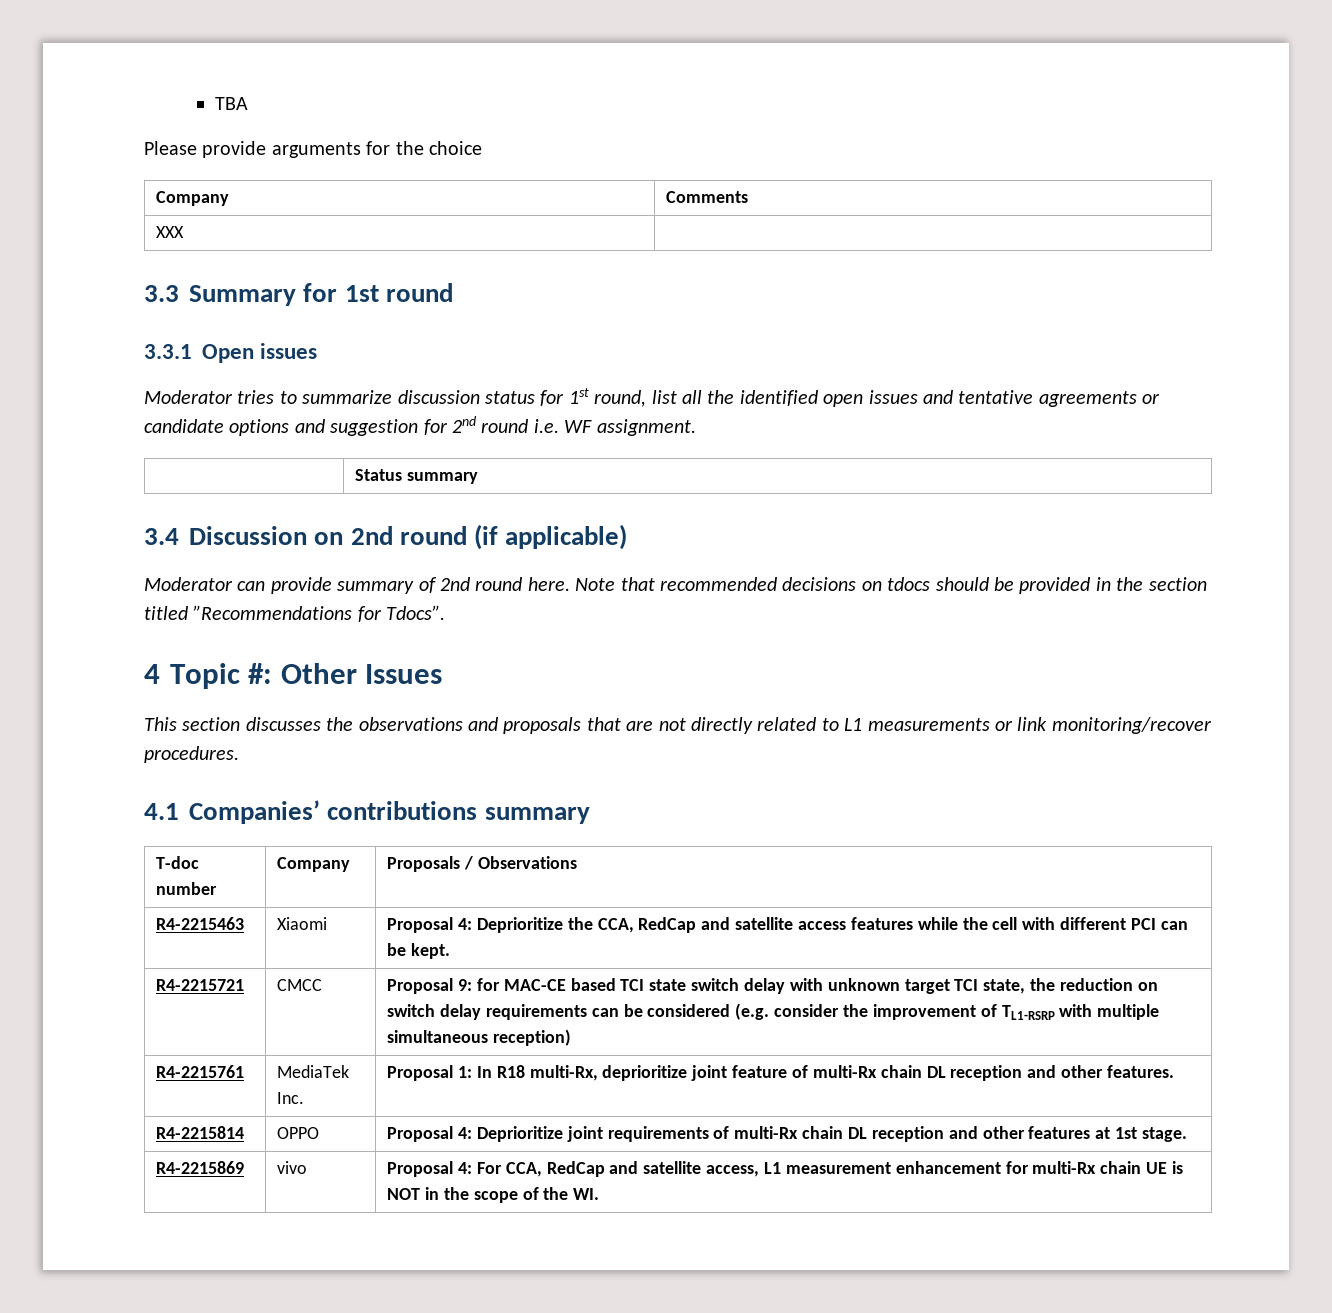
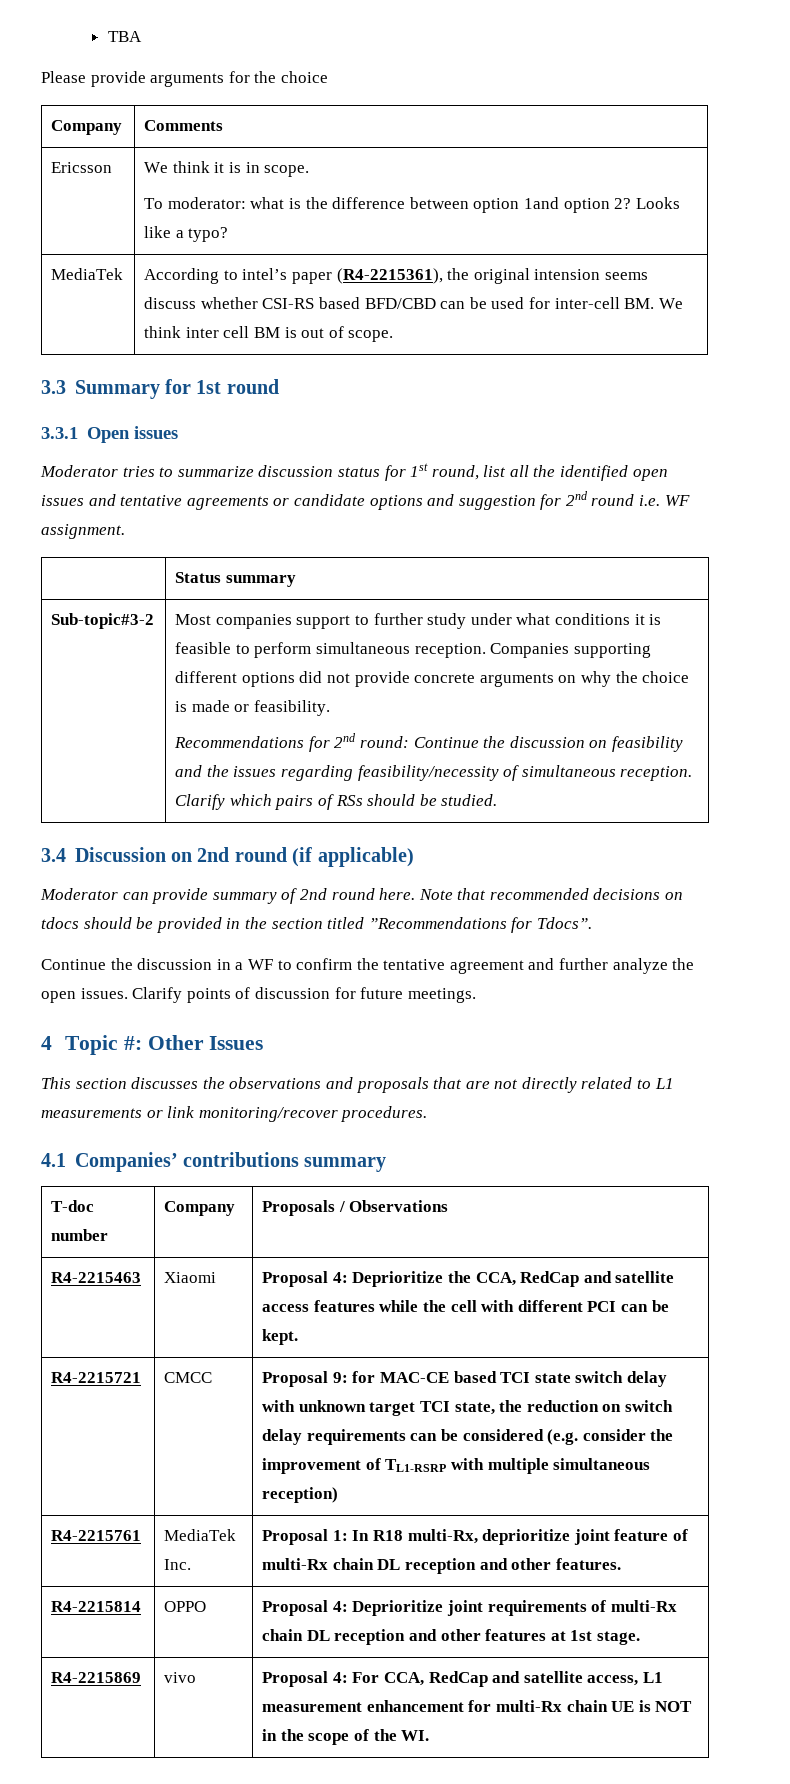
[156,226,185,238] XXX | -> [51,162,113,173] [144,161,310,177] [144,197,680,213] [144,226,229,242] [51,268,124,280] [144,268,648,284] [144,297,683,309] [144,326,394,342] Ericsson | We think it is in scope. // To moderator: what is the difference between option 1and option 2? Looks like a typo? // MediaTek | According to intel’s paper (R4-2215361), the original intension seems discuss whether CSI-RS based BFD/CBD can be used for inter-cell BM. We think inter cell BM is out of scope.
(479, 478) none -> [51,613,155,629] [175,613,662,629] [175,642,651,658] [175,671,690,687] [175,700,330,716] [174,733,683,752] [175,765,693,781] [175,794,498,810] // Sub-topic#3-2 | Most companies support to further study under what conditions it is feasible to perform simultaneous reception. Companies supporting different options did not provide concrete arguments on why the choice is made or feasibility. // Recommendations for 2nd round: Continue the discussion on feasibility and the issues regarding feasibility/necessity of simultaneous reception. Clarify which pairs of RSs should be studied.
(446, 612) none -> [41,958,695,974] [41,987,476,1003] // Continue the discussion in a WF to confirm the tentative agreement and further analyze the open issues. Clarify points of discussion for future meetings.

